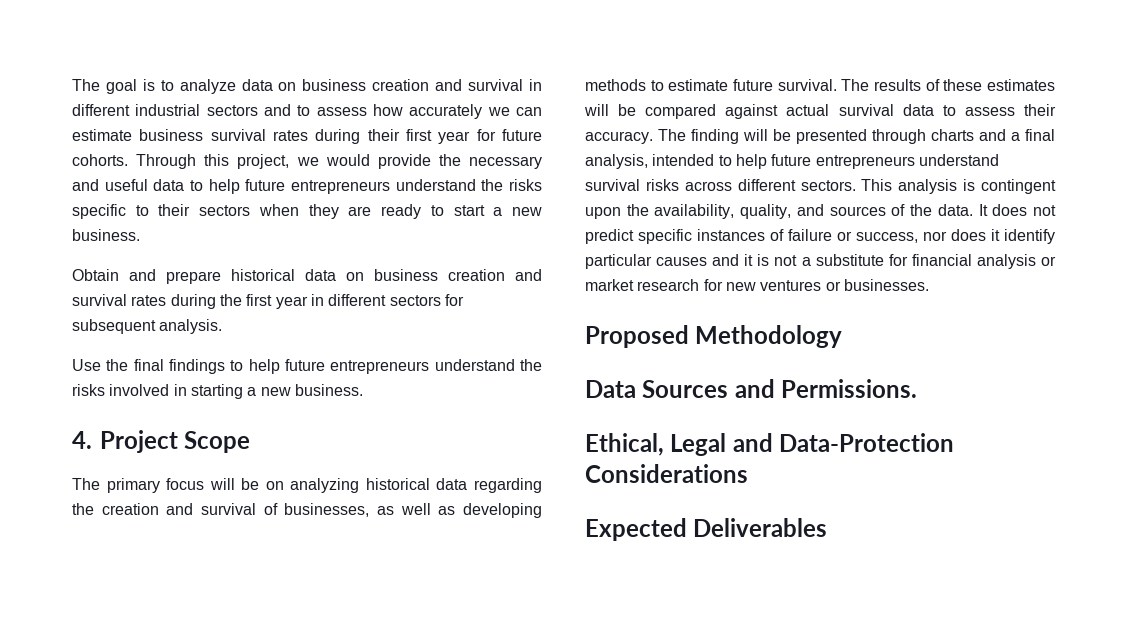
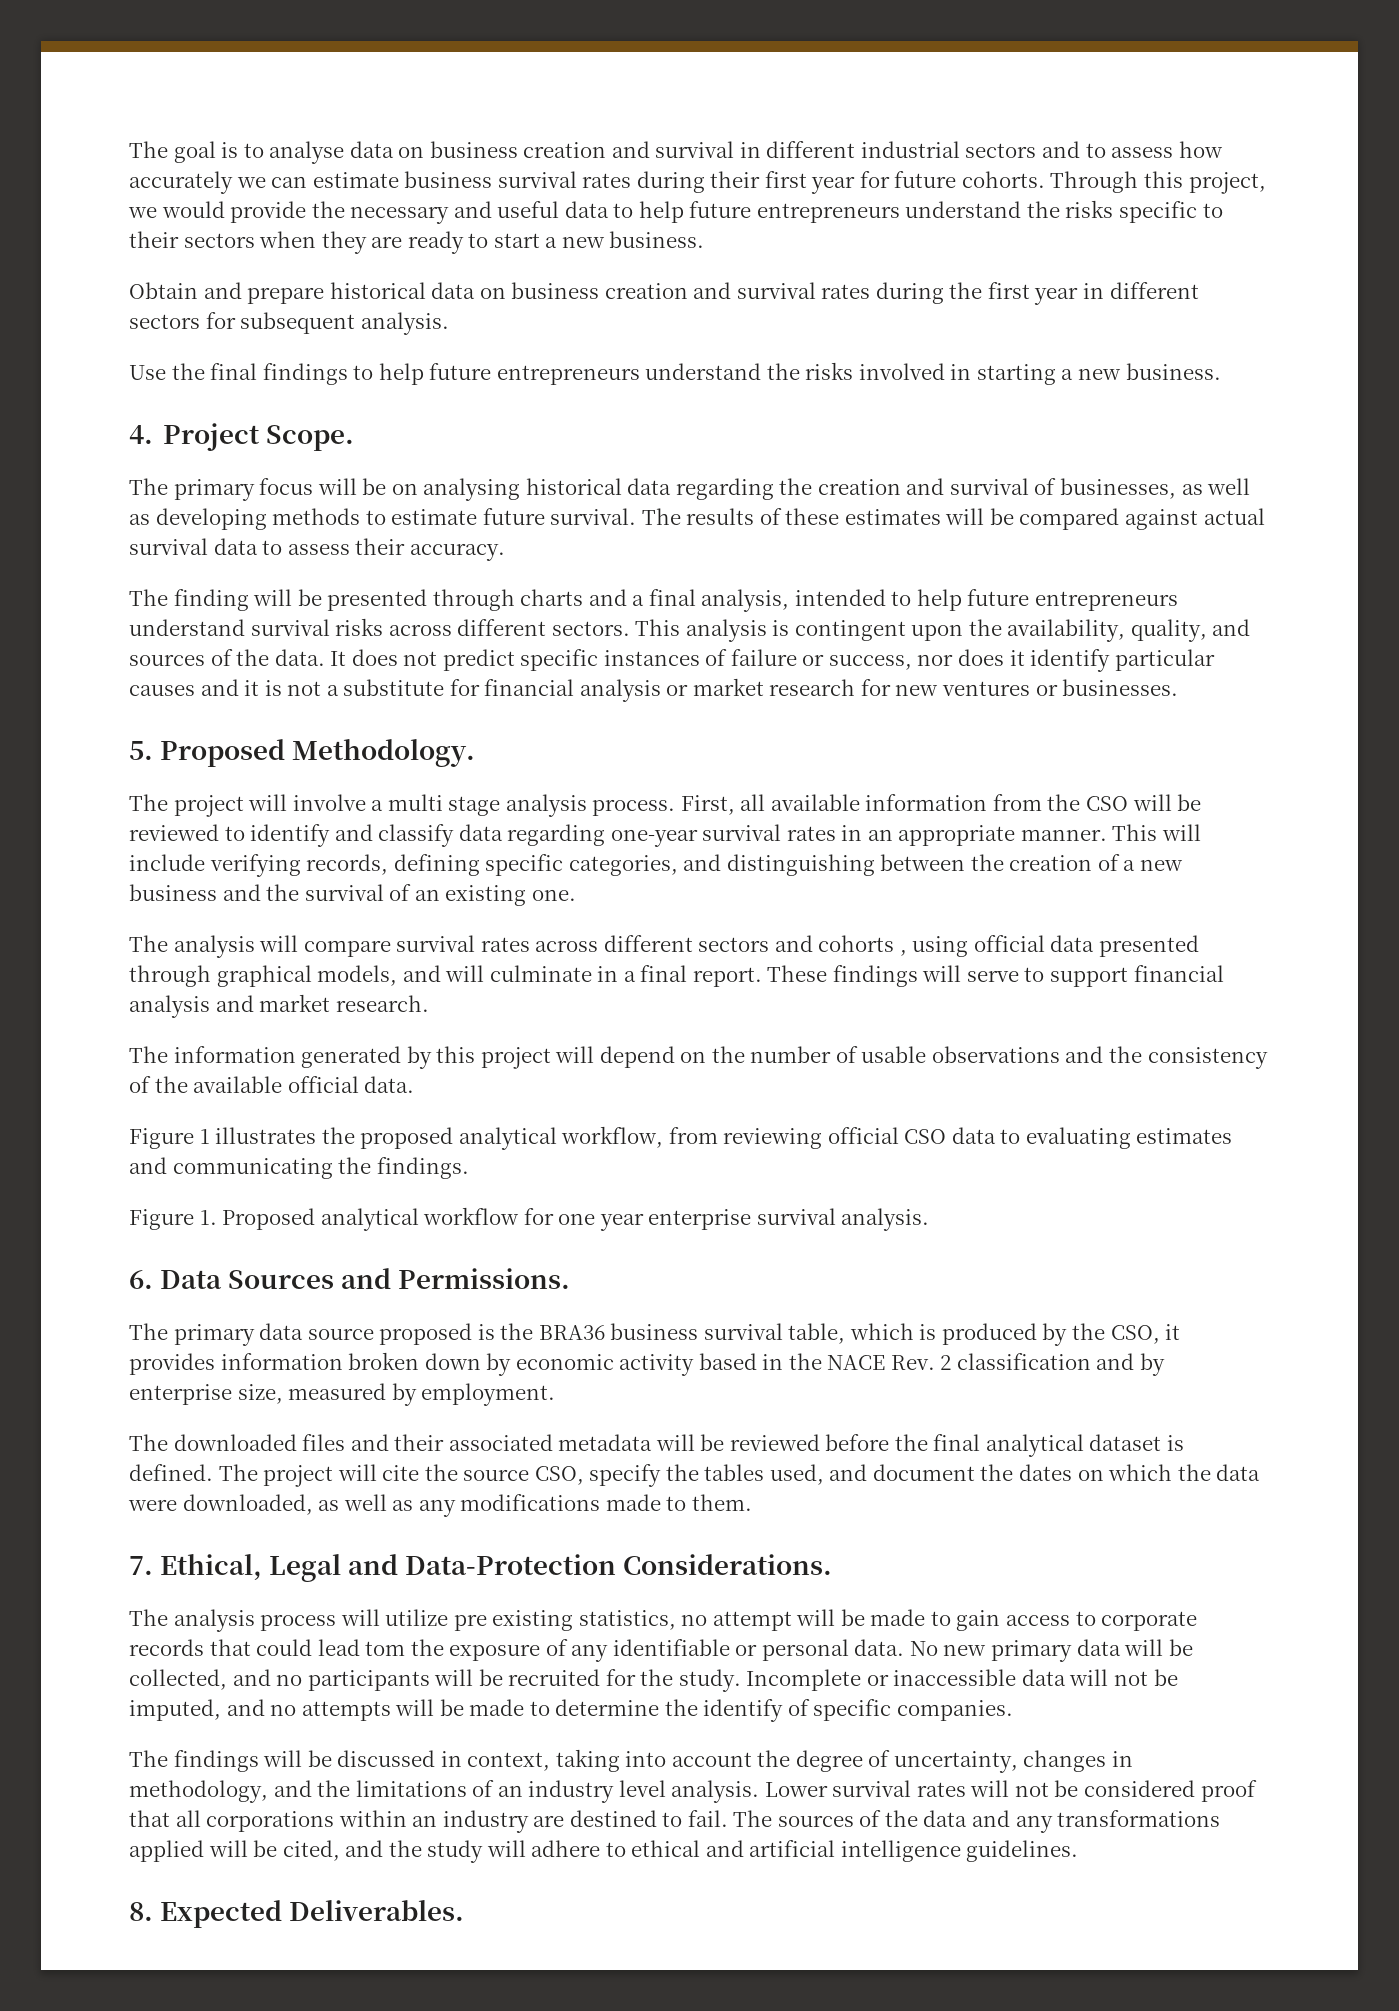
[179,79,236,94] analyze -> [269,141,345,164] analyse
[184,431,251,453] Scope -> [266,425,355,451] Scope.
[290,478,360,493] analyzing -> [423,478,521,501] analysing
(653, 137) none -> (505, 552) //
[585,325,843,348] [585,379,918,398] [585,433,955,456] [585,464,748,483] [585,518,828,541] Proposed Methodology // Data Sources and Permissions. // Ethical, Legal and Data-Protection Considerations // Expected Deliverables -> [129,739,476,767] [129,794,1202,817] [129,824,1202,847] [129,854,1183,877] [129,884,576,906] [129,935,1200,958] [129,965,1224,987] [129,994,429,1018] [129,1046,1268,1069] [129,1076,415,1093] [129,1126,1233,1150] [129,1157,469,1179] [129,1207,930,1231] [129,1268,571,1289] [129,1323,1181,1346] [129,1352,1166,1376] [129,1383,556,1406] [129,1434,1185,1457] [129,1464,1261,1487] [128,1494,752,1517] [129,1554,833,1582] [129,1609,1198,1632] [129,1639,1193,1662] [129,1669,1178,1692] [129,1699,1013,1722] [129,1749,1134,1773] [129,1780,1257,1803] [129,1810,1221,1833] [129,1840,1079,1863] [129,1900,465,1928] 5. Proposed Methodology. // The project will involve a multi stage analysis process. First, all available information from the CSO will be reviewed to identify and classify data regarding one-year survival rates in an appropriate manner. This will include verifying records, defining specific categories, and distinguishing between the creation of a new business and the survival of an existing one. // The analysis will compare survival rates across different sectors and cohorts , using official data presented through graphical models, and will culminate in a final report. These findings will serve to support financial analysis and market research. // The information generated by this project will depend on the number of usable observations and the consistency of the available official data. // Figure 1 illustrates the proposed analytical workflow, from reviewing official CSO data to evaluating estimates and communicating the findings. // Figure 1. Proposed analytical workflow for one year enterprise survival analysis. // 6. Data Sources and Permissions. // The primary data source proposed is the BRA36 business survival table, which is produced by the CSO, it provides information broken down by economic activity based in the NACE Rev. 2 classification and by enterprise size, measured by employment. // The downloaded files and their associated metadata will be reviewed before the final analytical dataset is defined. The project will cite the source CSO, specify the tables used, and document the dates on which the data were downloaded, as well as any modifications made to them. // 7. Ethical, Legal and Data-Protection Considerations. // The analysis process will utilize pre existing statistics, no attempt will be made to gain access to corporate records that could lead tom the exposure of any identifiable or personal data. No new primary data will be collected, and no participants will be recruited for the study. Incomplete or inaccessible data will not be imputed, and no attempts will be made to determine the identify of specific companies. // The findings will be discussed in context, taking into account the degree of uncertainty, changes in methodology, and the limitations of an industry level analysis. Lower survival rates will not be considered proof that all corporations within an industry are destined to fail. The sources of the data and any transformations applied will be cited, and the study will adhere to ethical and artificial intelligence guidelines. // 8. Expected Deliverables.

